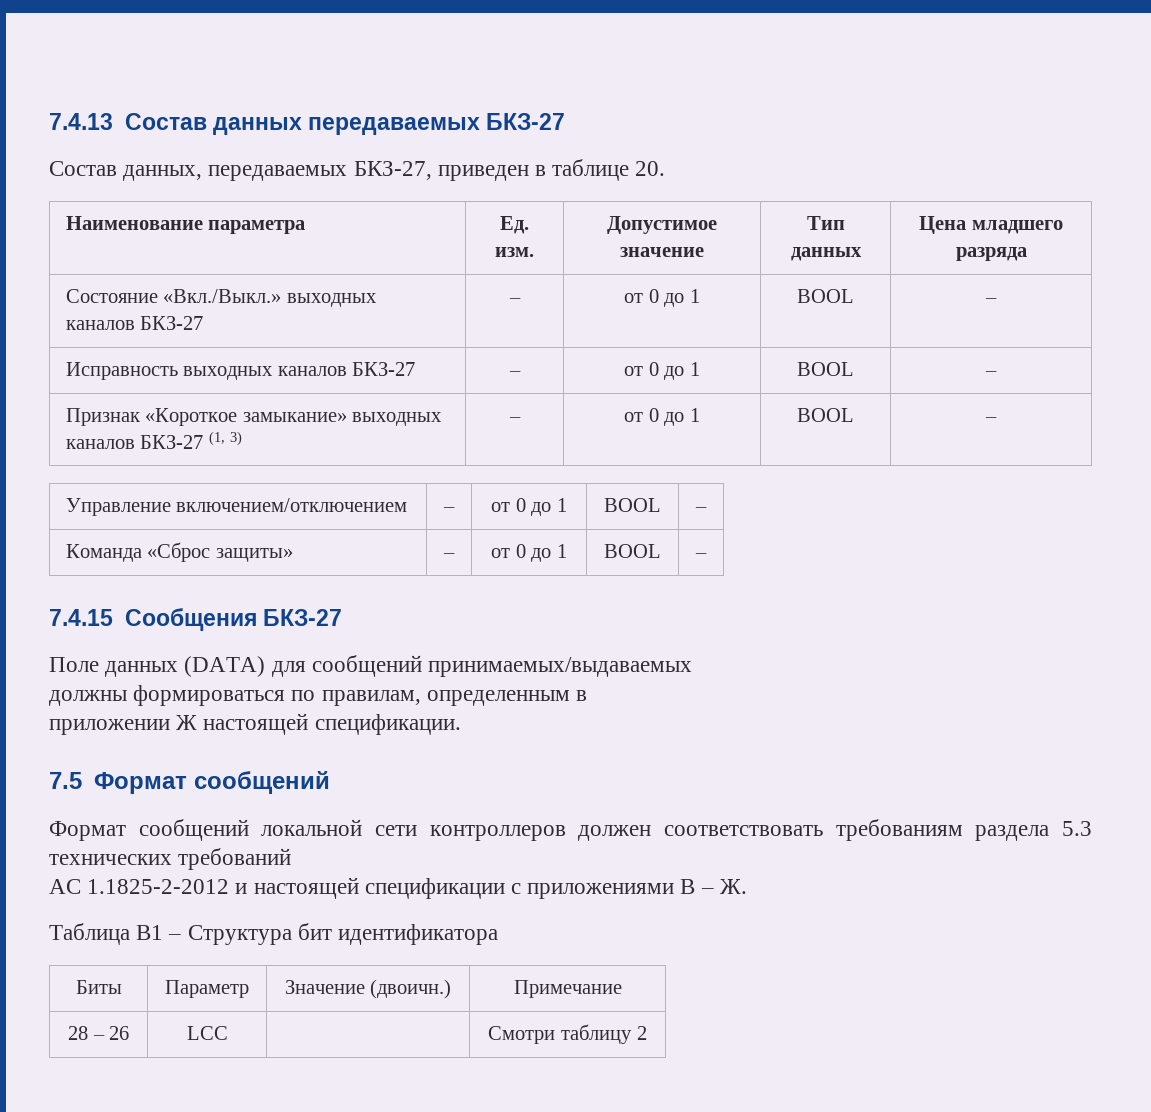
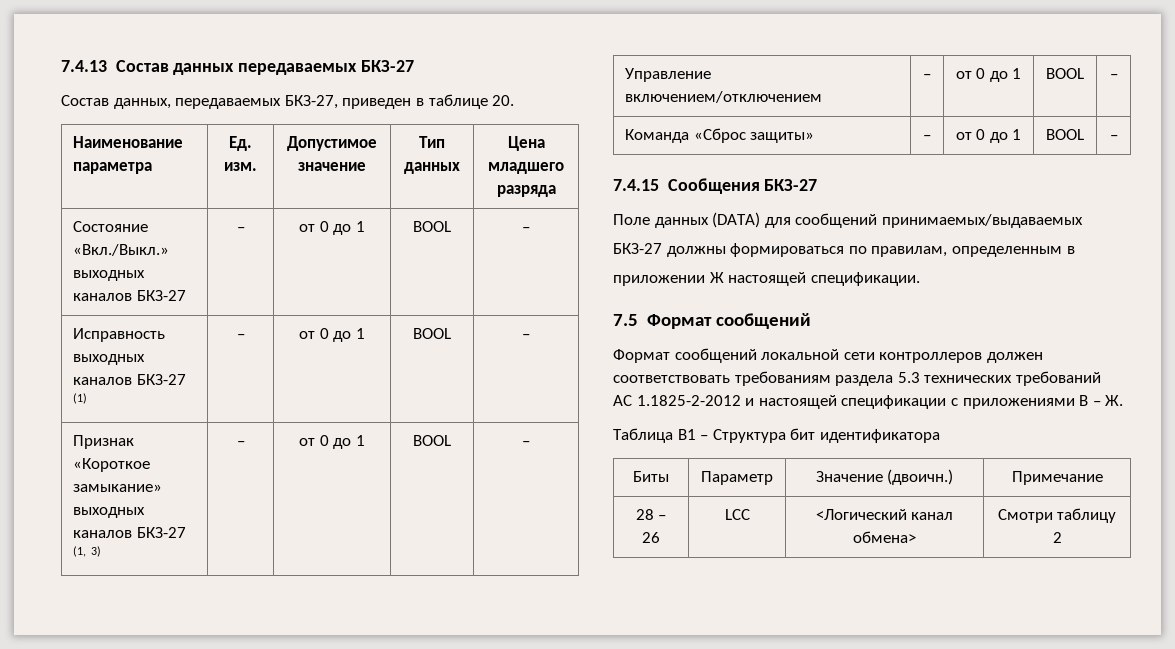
(416, 369) none -> [73,393,88,404] (1)
(693, 667) none -> [613,243,662,254] БКЗ-27
(228, 1033) none -> [815,509,954,520] [853,531,916,543] <Логический канал обмена>

